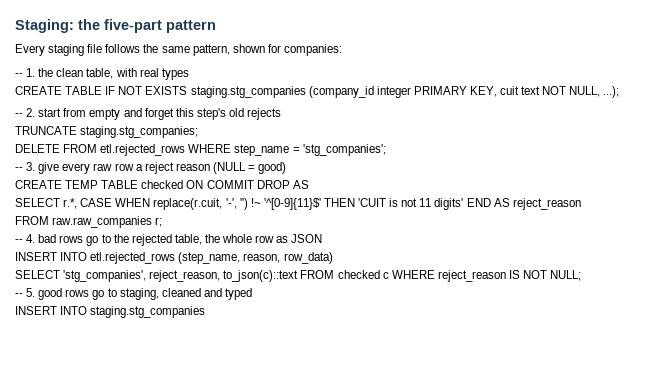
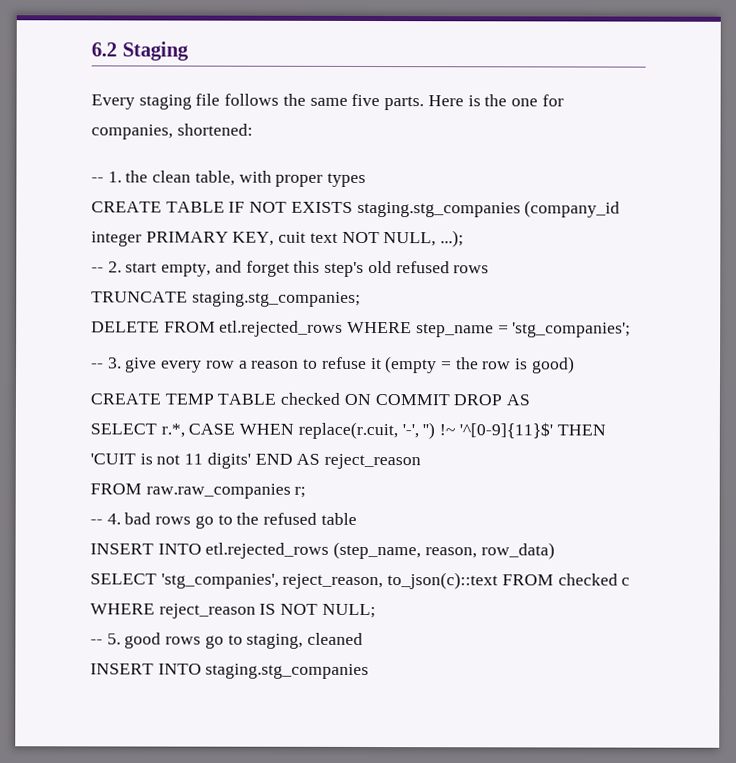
[15,19,216,33] Staging: the five-part pattern -> [91,41,189,61] 6.2 Staging
[192,44,342,56] pattern, shown for companies: -> [351,93,564,111] [91,123,253,140] five parts. Here is the one for companies, shortened:
[139,68,159,77] real -> [275,174,324,187] proper
[63,108,121,120] from empty -> [161,262,212,277] empty,
[247,108,282,120] rejects -> [395,261,490,274] refused rows
[93,163,113,171] raw -> (203, 366) none
[144,162,256,174] reject reason (NULL = -> [251,356,529,374] reason to refuse it (empty = the row is
[131,234,323,246] rejected table, the whole row as JSON -> [263,512,357,525] refused table
[203,288,252,300] and typed -> (364, 638) none

